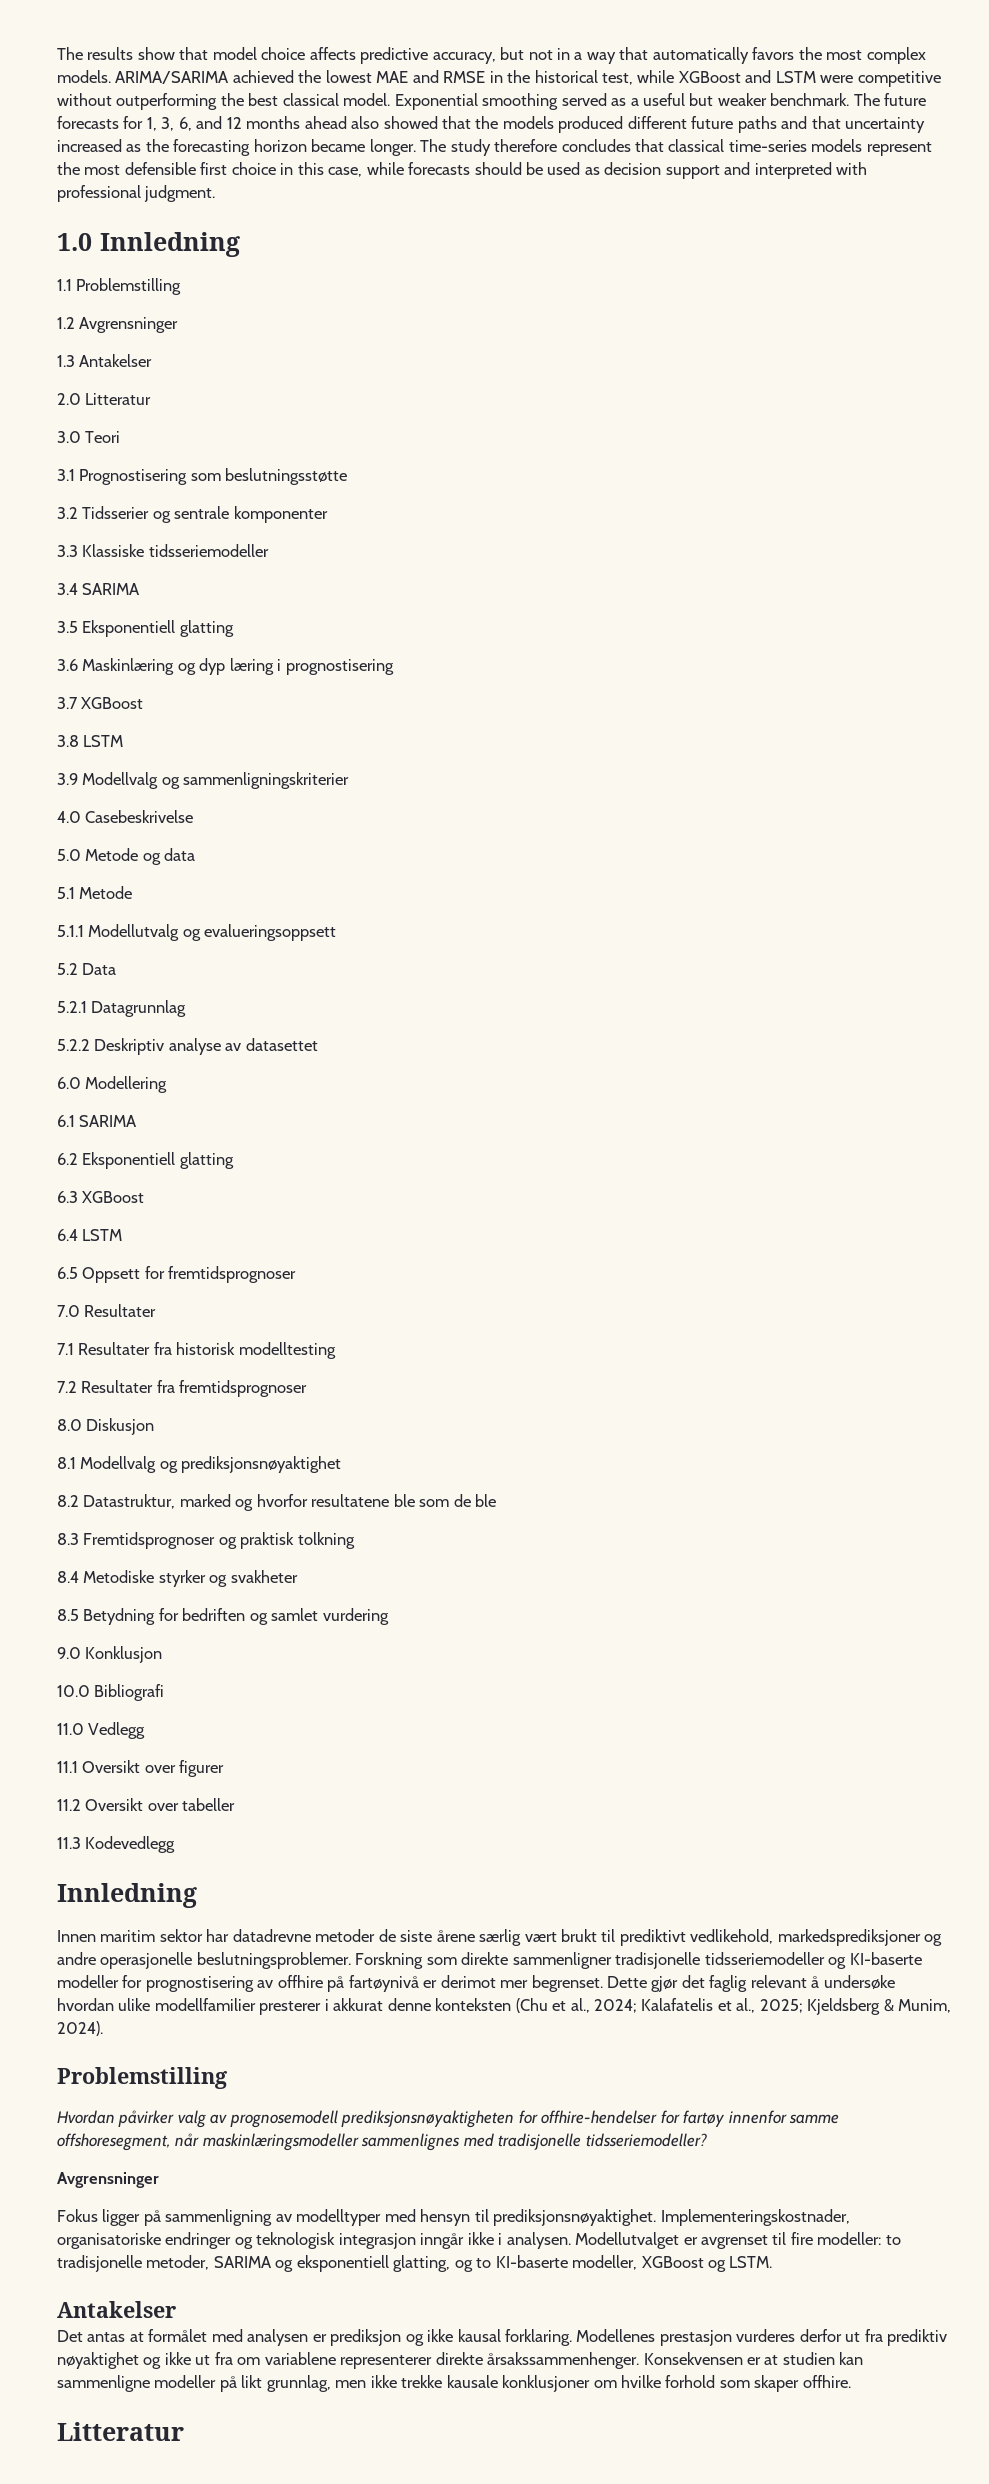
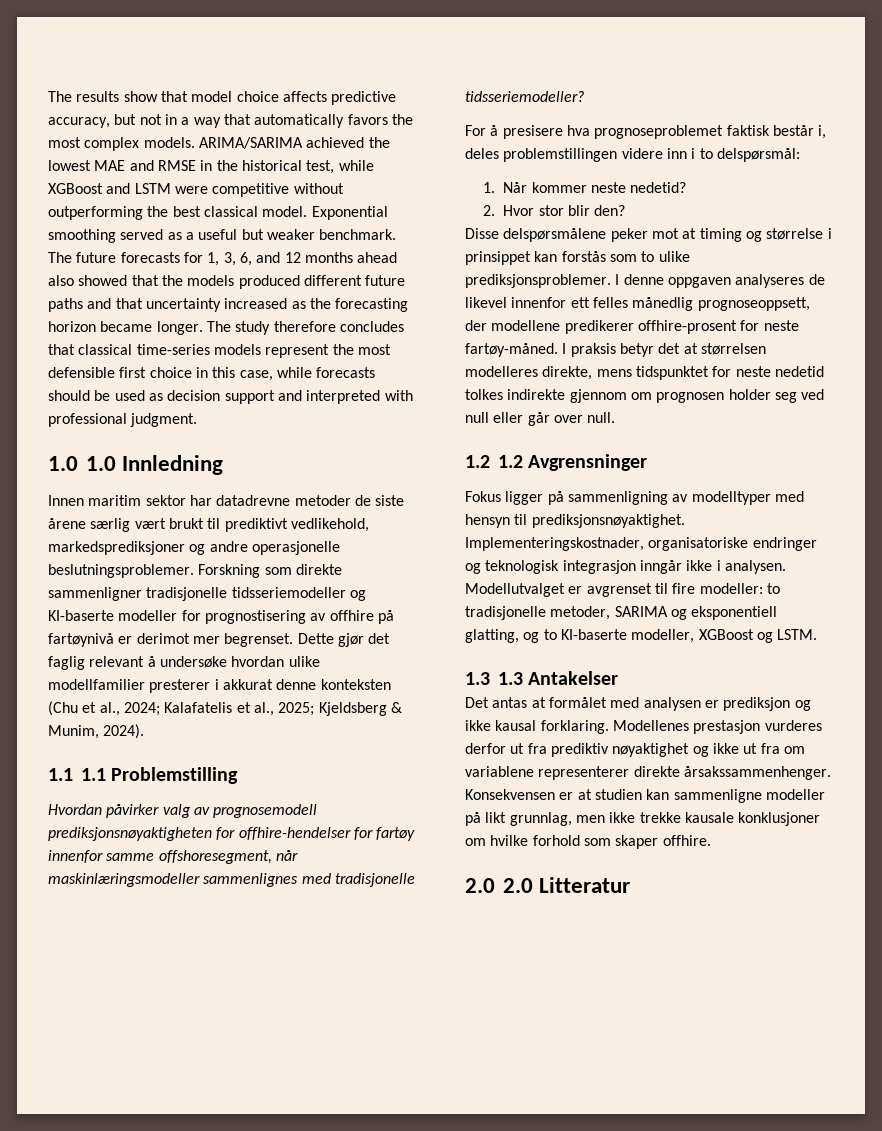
[100,232,241,257] [57,278,182,295] [57,317,179,333] [57,354,153,367] [57,393,152,405] [57,431,121,443] [57,468,348,485] [57,506,328,523] [57,544,269,557] [57,583,141,595] [57,620,234,637] [57,658,394,675] [57,697,144,709] [57,735,124,747] [57,772,350,789] [57,810,194,823] [57,848,196,865] [57,886,133,899] [57,924,337,941] [57,963,117,975] [57,1000,187,1017] [57,1038,318,1055] [57,1076,168,1093] [57,1115,138,1127] [57,1152,234,1169] [57,1191,145,1203] [57,1229,123,1241] [57,1266,297,1283] [57,1304,157,1317] [57,1342,336,1359] [57,1380,308,1397] [57,1418,155,1435] [57,1456,342,1473] [57,1494,497,1511] [57,1532,355,1549] [57,1570,298,1587] [57,1608,389,1625] [57,1646,163,1663] [57,1684,165,1701] [57,1722,146,1739] [57,1760,225,1777] [57,1798,236,1811] [57,1836,176,1853] [57,1883,197,1908] Innledning // 1.1 Problemstilling // 1.2 Avgrensninger // 1.3 Antakelser // 2.0 Litteratur // 3.0 Teori // 3.1 Prognostisering som beslutningsstøtte // 3.2 Tidsserier og sentrale komponenter // 3.3 Klassiske tidsseriemodeller // 3.4 SARIMA // 3.5 Eksponentiell glatting // 3.6 Maskinlæring og dyp læring i prognostisering // 3.7 XGBoost // 3.8 LSTM // 3.9 Modellvalg og sammenligningskriterier // 4.0 Casebeskrivelse // 5.0 Metode og data // 5.1 Metode // 5.1.1 Modellutvalg og evalueringsoppsett // 5.2 Data // 5.2.1 Datagrunnlag // 5.2.2 Deskriptiv analyse av datasettet // 6.0 Modellering // 6.1 SARIMA // 6.2 Eksponentiell glatting // 6.3 XGBoost // 6.4 LSTM // 6.5 Oppsett for fremtidsprognoser // 7.0 Resultater // 7.1 Resultater fra historisk modelltesting // 7.2 Resultater fra fremtidsprognoser // 8.0 Diskusjon // 8.1 Modellvalg og prediksjonsnøyaktighet // 8.2 Datastruktur, marked og hvorfor resultatene ble som de ble // 8.3 Fremtidsprognoser og praktisk tolkning // 8.4 Metodiske styrker og svakheter // 8.5 Betydning for bedriften og samlet vurdering // 9.0 Konklusjon // 10.0 Bibliografi // 11.0 Vedlegg // 11.1 Oversikt over figurer // 11.2 Oversikt over tabeller // 11.3 Kodevedlegg // Innledning -> [86,455,224,475] 1.0 Innledning
(103, 2028) none -> [48,768,106,781] 1.1 1.1
(707, 2140) none -> [465,125,827,139] [465,148,800,162] [483,182,687,193] [483,205,626,216] [465,228,832,242] [465,251,690,265] [465,274,825,288] [465,297,810,311] [465,320,799,334] [465,343,766,357] [465,366,824,380] [465,389,825,403] [465,412,616,426] [465,455,523,468] For å presisere hva prognoseproblemet faktisk består i, deles problemstillingen videre inn i to delspørsmål: // 1. Når kommer neste nedetid? // 2. Hvor stor blir den? // Disse delspørsmålene peker mot at timing og størrelse i prinsippet kan forstås som to ulike prediksjonsproblemer. I denne oppgaven analyseres de likevel innenfor ett felles månedlig prognoseoppsett, der modellene predikerer offhire-prosent for neste fartøy-måned. I praksis betyr det at størrelsen modelleres direkte, mens tidspunktet for neste nedetid tolkes indirekte gjennom om prognosen holder seg ved null eller går over null. // 1.2 1.2
(773, 2262) none -> [465,672,523,685] 1.3 1.3
(851, 2381) none -> [465,878,533,893] 2.0 2.0

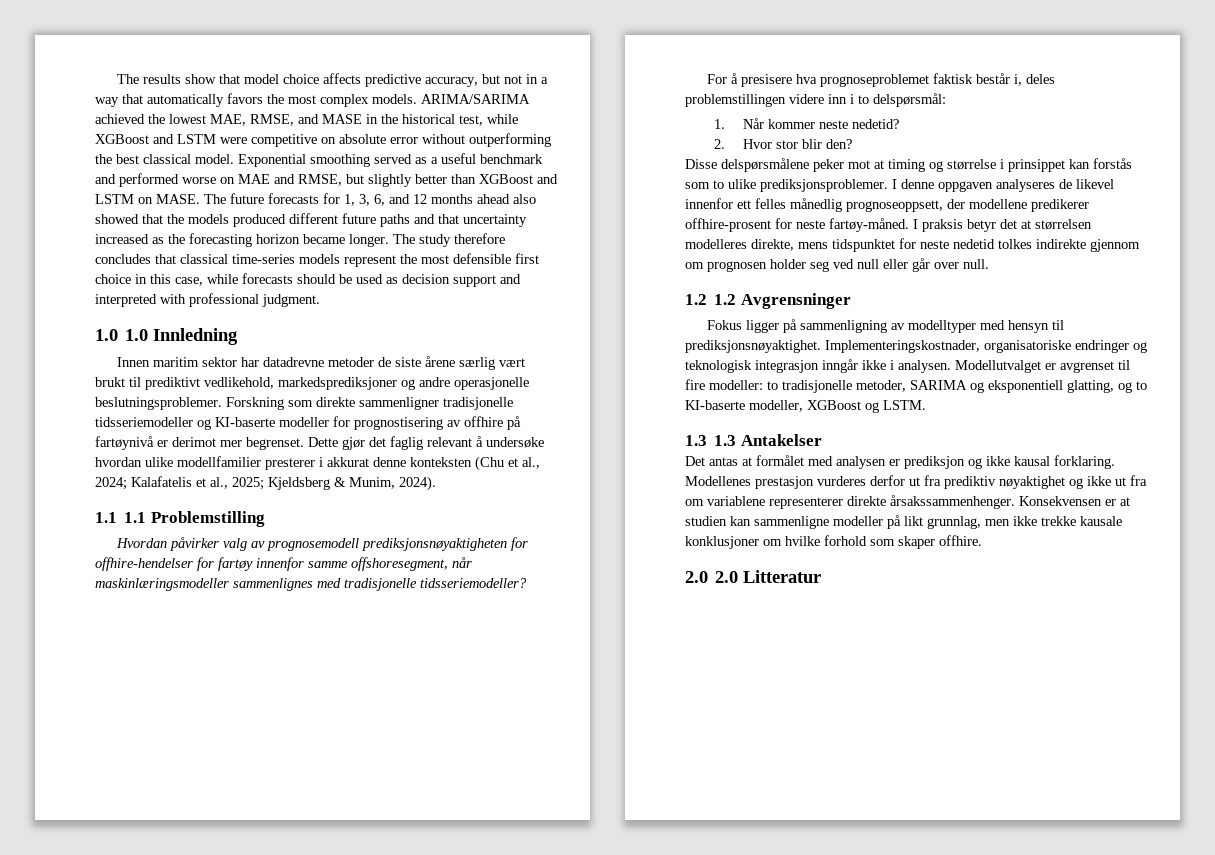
[94,160,196,171] MAE and RMSE -> [210,114,362,126] MAE, RMSE, and MASE
(290, 190) none -> [321,134,418,144] on absolute error
[241,229,397,240] but weaker benchmark. -> [480,154,543,164] [95,173,558,187] [95,194,200,204] benchmark and performed worse on MAE and RMSE, but slightly better than XGBoost and LSTM on MASE.

